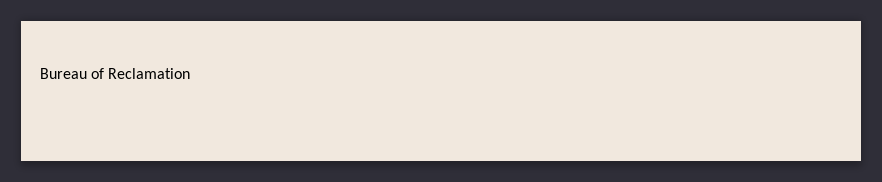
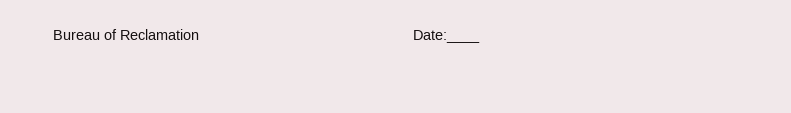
(191, 73) none -> [413,30,480,43] // Date:____

